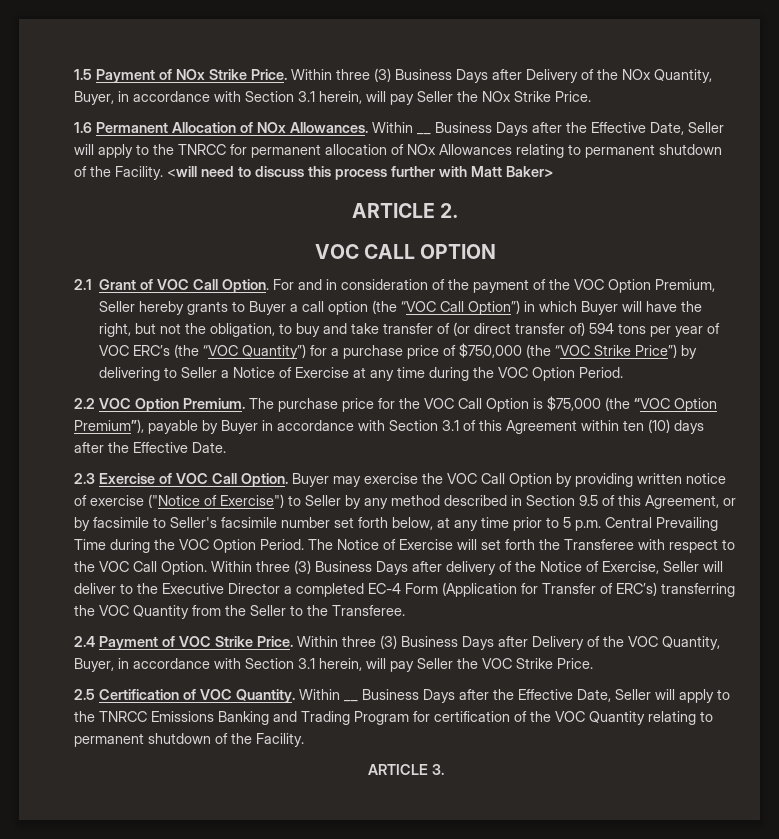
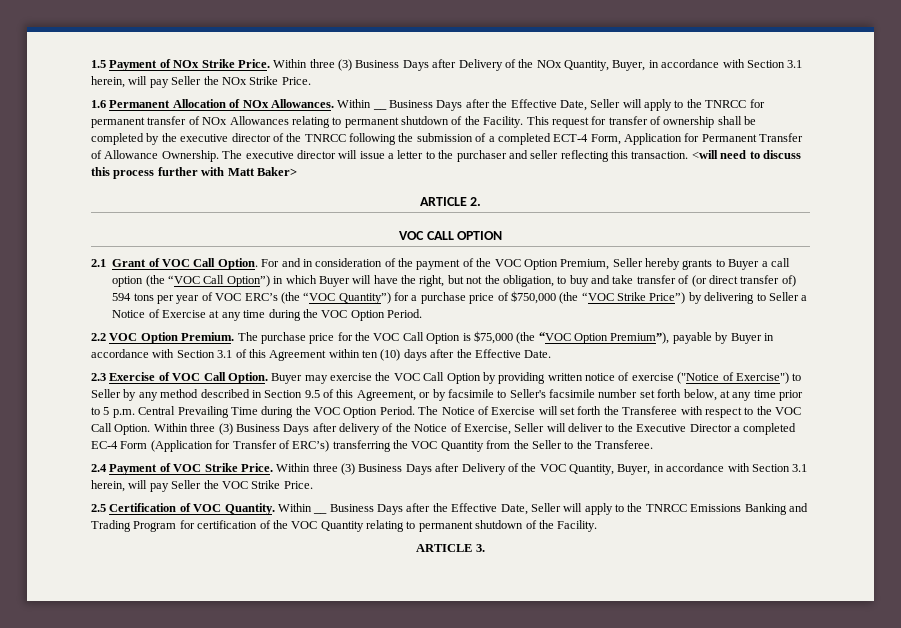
[325,144,387,155] allocation -> [147,116,187,125] transfer
(163, 173) none -> [526,116,757,128] [91,133,804,145] [91,150,689,162] This request for transfer of ownership shall be completed by the executive director of the TNRCC following the submission of a completed ECT-4 Form, Application for Permanent Transfer of Allowance Ownership. The executive director will issue a letter to the purchaser and seller reflecting this transaction.

